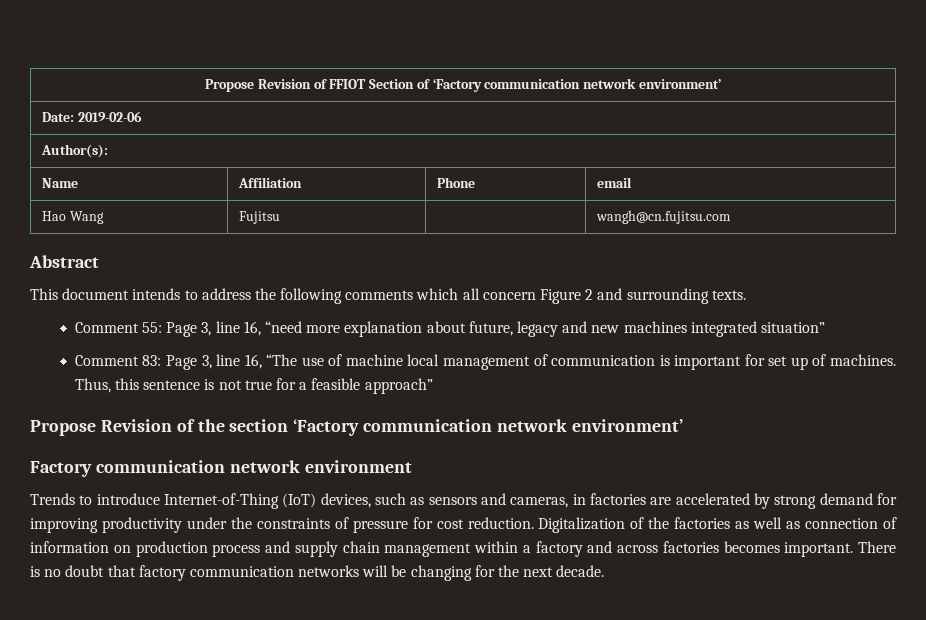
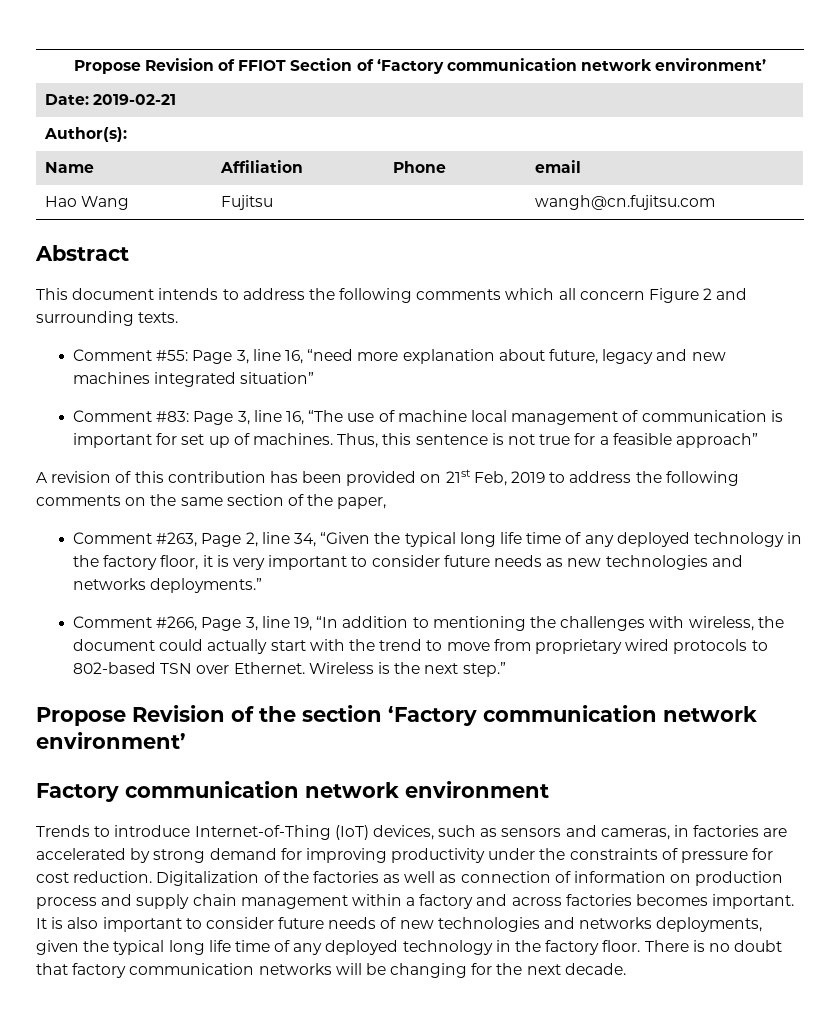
[77,111,142,122] 2019-02-06 -> [93,94,177,105] 2019-02-21
[142,322,163,333] 55: -> [156,350,189,361] #55:
[142,355,162,366] 83: -> [156,411,190,422] #83:
(433, 386) none -> [36,469,739,486] [36,494,387,509] [73,532,803,547] [73,555,743,570] [73,578,263,593] [73,616,784,631] [73,639,768,654] [73,662,506,677] // A revision of this contribution has been provided on 21st Feb, 2019 to address the following comments on the same section of the paper, // Comment #263, Page 2, line 34, “Given the typical long life time of any deployed technology in the factory floor, it is very important to consider future needs as new technologies and networks deployments.” // Comment #266, Page 3, line 19, “In addition to mentioning the challenges with wireless, the document could actually start with the trend to move from proprietary wired protocols to 802-based TSN over Ethernet. Wireless is the next step.”
(854, 549) none -> [36,917,763,932] [36,940,641,955] It is also important to consider future needs of new technologies and networks deployments, given the typical long life time of any deployed technology in the factory floor.

